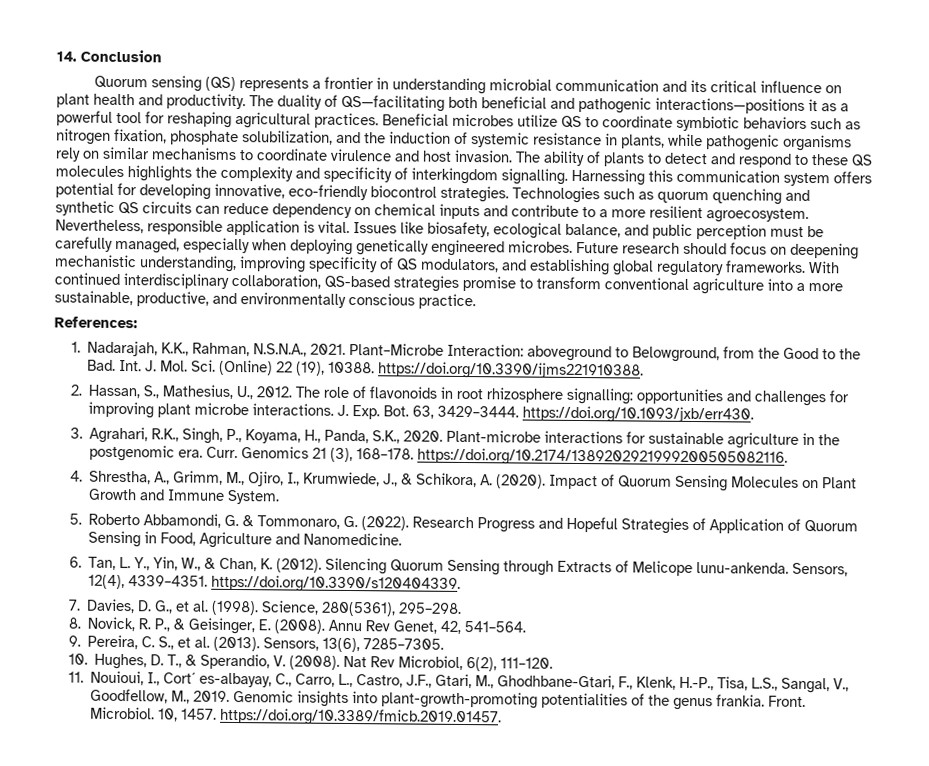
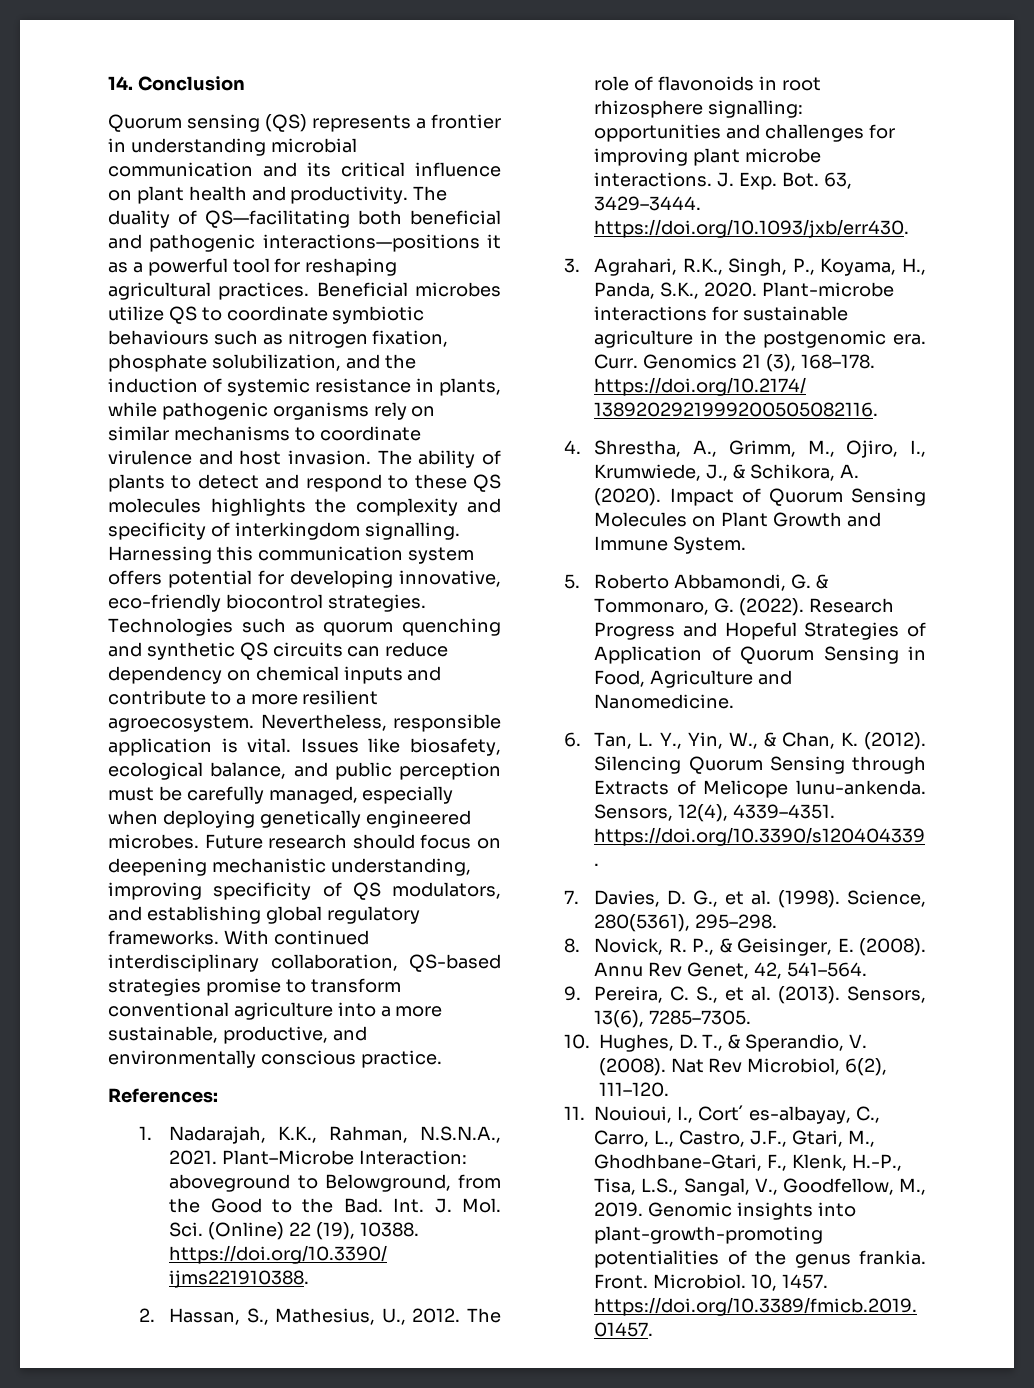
[743,116,807,129] behaviors -> [108,330,209,345] behaviours

